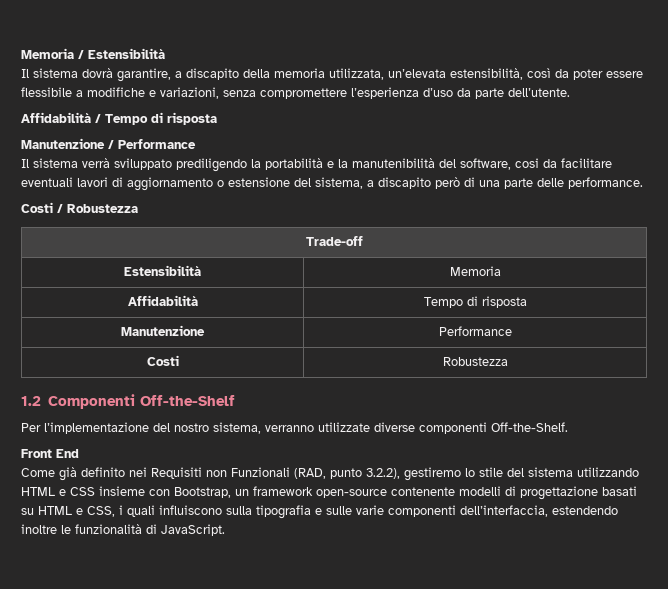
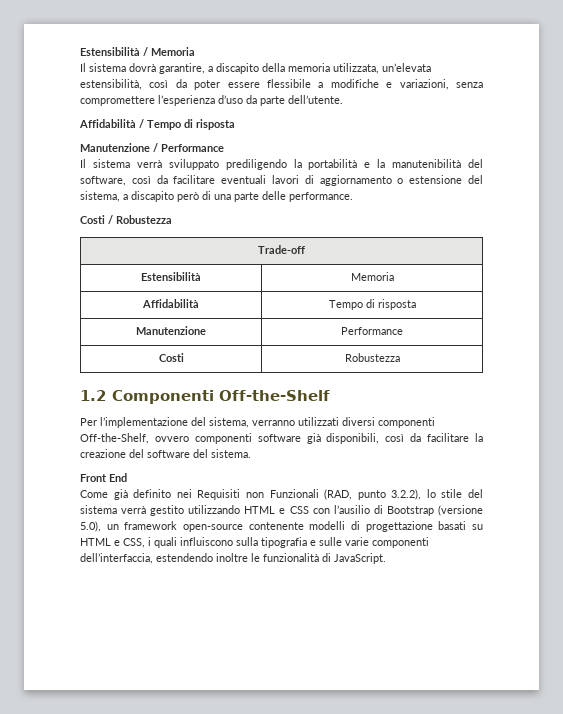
[21,48,165,59] Memoria / Estensibilità -> [80,47,195,56] Estensibilità / Memoria
[515,158,539,168] cosi -> [131,176,151,184] così
[174,423,209,432] nostro -> (206, 421) none
[318,422,568,434] utilizzate diverse componenti Off-the-Shelf. -> [298,417,435,428] [80,433,484,444] [80,449,251,458] utilizzati diversi componenti Off-the-Shelf, ovvero componenti software già disponibili, così da facilitare la creazione del software del sistema.
[404,467,461,481] gestiremo -> (422, 494) none
(573, 472) none -> [121,505,185,516] verrà gestito
[99,486,231,498] insieme con Bootstrap, -> [312,505,483,516] [80,521,101,532] con l’ausilio di Bootstrap (versione 5.0),

